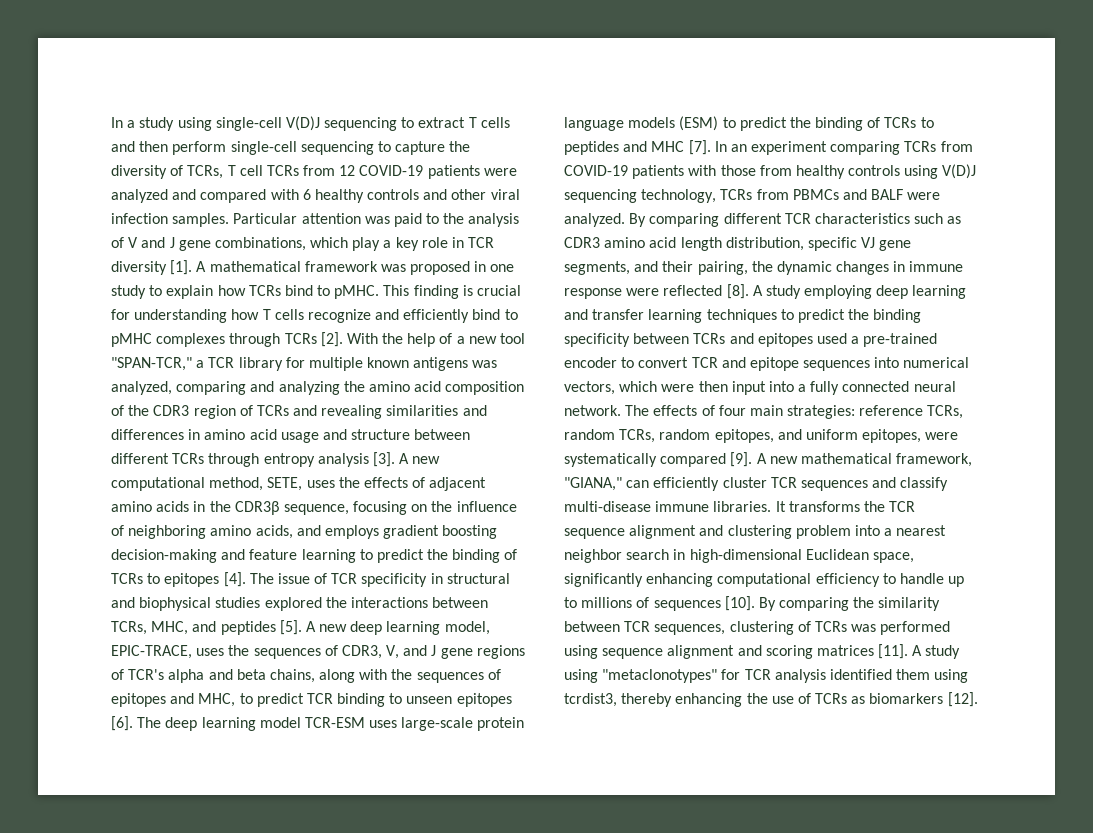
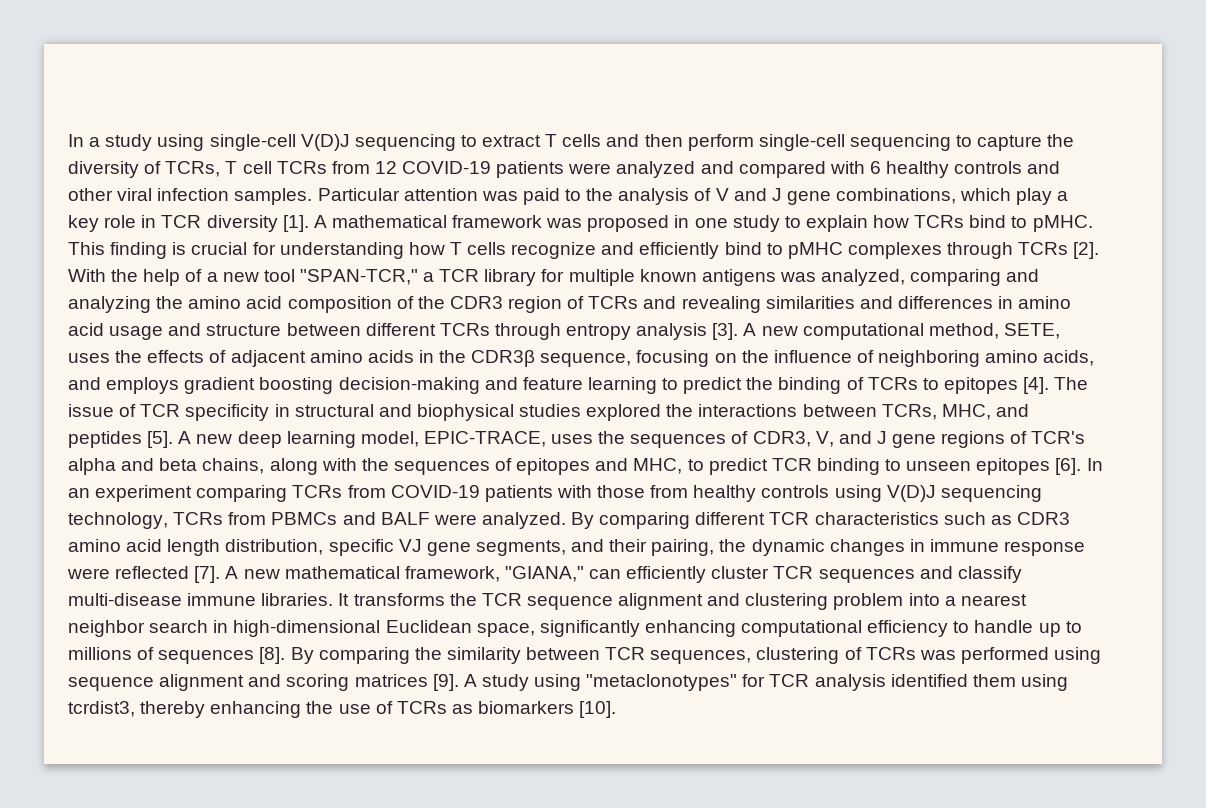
[137,717,525,731] [564,116,934,131] [564,140,711,155] The deep learning model TCR-ESM uses large-scale protein language models (ESM) to predict the binding of TCRs to peptides and MHC [7]. -> (1082, 466) none
[726,284,967,299] [564,309,922,323] [564,333,938,347] [564,357,970,371] [564,381,956,395] [564,405,964,419] [564,429,959,443] [564,452,753,467] [8]. A study employing deep learning and transfer learning techniques to predict the binding specificity between TCRs and epitopes used a pre-trained encoder to convert TCR and epitope sequences into numerical vectors, which were then input into a fully connected neural network. The effects of four main strategies: reference TCRs, random TCRs, random epitopes, and uniform epitopes, were systematically compared [9]. -> [194,566,221,583] [7].
[724,596,755,611] [10]. -> [259,647,286,664] [8].
[878,644,909,659] [11]. -> [432,674,459,691] [9].
[947,692,978,707] [12]. -> [579,701,617,718] [10].

